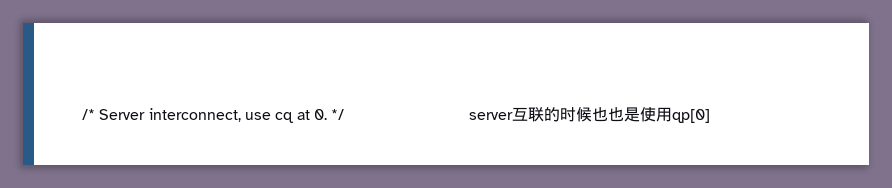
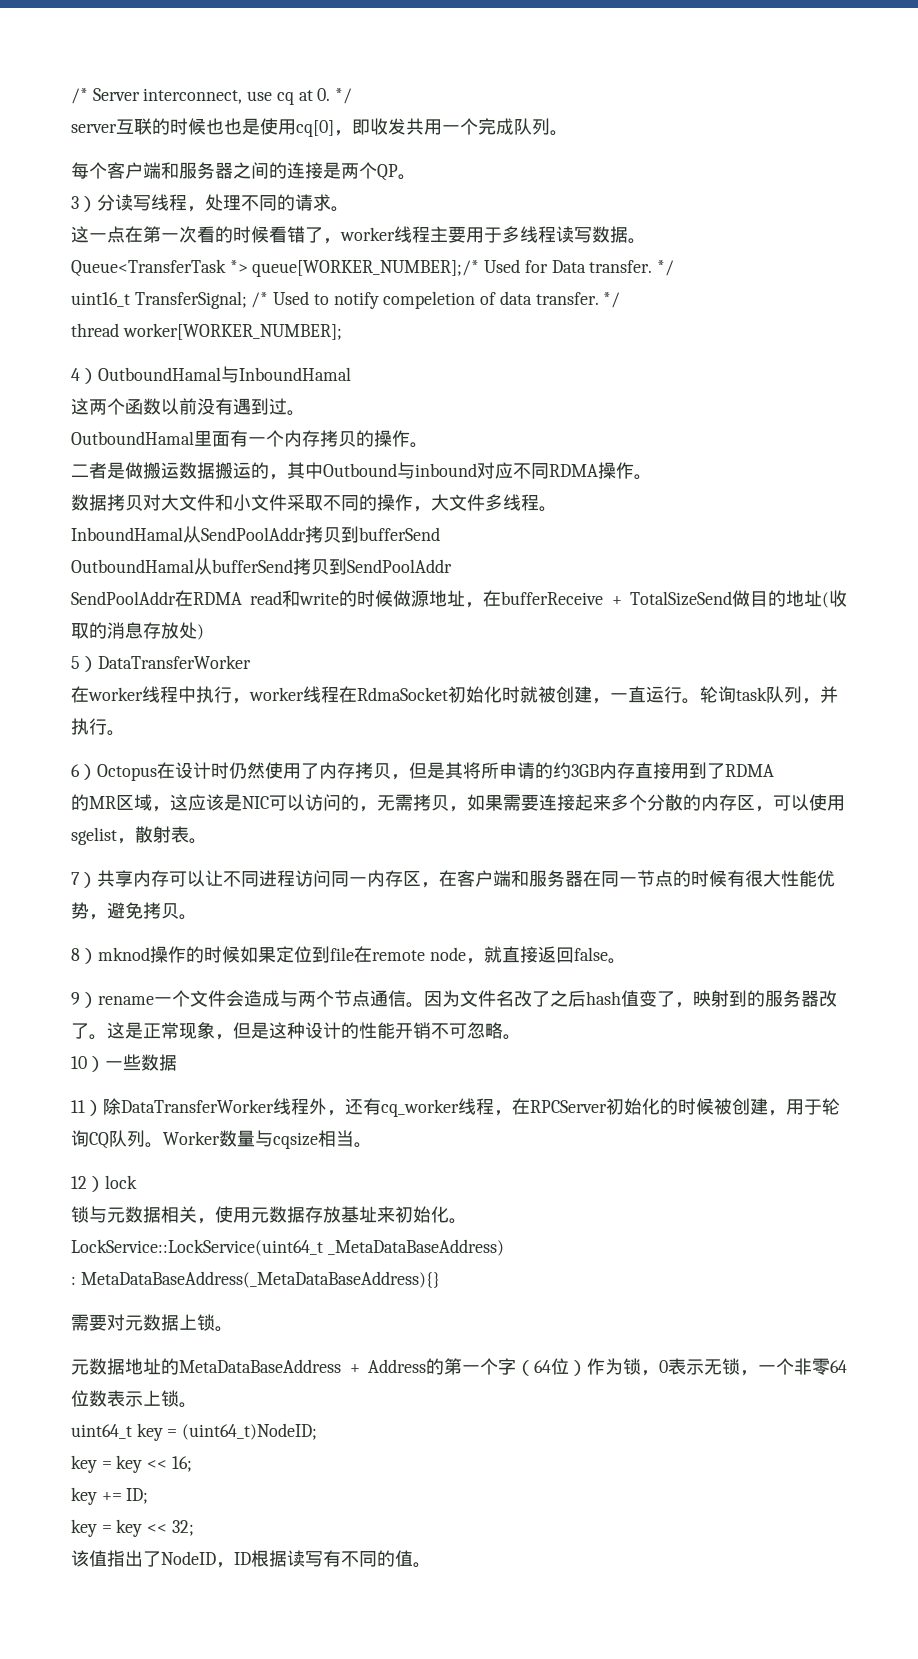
[672,109,710,123] qp[0] -> [296,118,568,137] [71,162,416,181] [71,194,349,212] [71,226,646,244] [71,259,675,277] [71,291,621,309] [71,323,342,340] [71,366,351,384] [71,398,305,416] [71,430,428,448] [71,462,652,480] [71,494,557,512] [71,526,440,543] [71,558,452,575] [71,590,848,608] [71,622,204,640] [71,655,251,672] [71,686,838,704] [71,718,125,736] [71,762,774,781] [71,794,845,812] [71,826,207,845] [71,870,835,888] [71,902,197,920] [71,946,626,964] [71,990,837,1008] [71,1022,521,1040] [71,1054,177,1072] [71,1098,840,1117] [71,1130,372,1149] [71,1175,137,1192] [71,1206,467,1224] [71,1239,504,1256] [71,1271,440,1288] [71,1314,233,1332] [71,1358,847,1376] [71,1390,197,1408] [71,1423,318,1441] [71,1455,192,1473] [71,1487,149,1505] [71,1519,194,1537] [71,1550,431,1568] cq[0]，即收发共用一个完成队列。 // 每个客户端和服务器之间的连接是两个QP。 // 3）分读写线程，处理不同的请求。 // 这一点在第一次看的时候看错了，worker线程主要用于多线程读写数据。 // Queue<TransferTask *> queue[WORKER_NUMBER];/* Used for Data transfer. */ // uint16_t TransferSignal; /* Used to notify compeletion of data transfer. */ // thread worker[WORKER_NUMBER]; // 4）OutboundHamal与InboundHamal // 这两个函数以前没有遇到过。 // OutboundHamal里面有一个内存拷贝的操作。 // 二者是做搬运数据搬运的，其中Outbound与inbound对应不同RDMA操作。 // 数据拷贝对大文件和小文件采取不同的操作，大文件多线程。 // InboundHamal从SendPoolAddr拷贝到bufferSend // OutboundHamal从bufferSend拷贝到SendPoolAddr // SendPoolAddr在RDMA read和write的时候做源地址，在bufferReceive + TotalSizeSend做目的地址(收取的消息存放处) // 5）DataTransferWorker // 在worker线程中执行，worker线程在RdmaSocket初始化时就被创建，一直运行。轮询task队列，并执行。 // 6）Octopus在设计时仍然使用了内存拷贝，但是其将所申请的约3GB内存直接用到了RDMA // 的MR区域，这应该是NIC可以访问的，无需拷贝，如果需要连接起来多个分散的内存区，可以使用sgelist，散射表。 // 7）共享内存可以让不同进程访问同一内存区，在客户端和服务器在同一节点的时候有很大性能优势，避免拷贝。 // 8）mknod操作的时候如果定位到file在remote node，就直接返回false。 // 9）rename一个文件会造成与两个节点通信。因为文件名改了之后hash值变了，映射到的服务器改了。这是正常现象，但是这种设计的性能开销不可忽略。 // 10）一些数据 // 11）除DataTransferWorker线程外，还有cq_worker线程，在RPCServer初始化的时候被创建，用于轮询CQ队列。Worker数量与cqsize相当。 // 12）lock // 锁与元数据相关，使用元数据存放基址来初始化。 // LockService::LockService(uint64_t _MetaDataBaseAddress) // : MetaDataBaseAddress(_MetaDataBaseAddress){} // 需要对元数据上锁。 // 元数据地址的MetaDataBaseAddress + Address的第一个字（64位）作为锁，0表示无锁，一个非零64位数表示上锁。 // uint64_t key = (uint64_t)NodeID; // key = key << 16; // key += ID; // key = key << 32; // 该值指出了NodeID，ID根据读写有不同的值。

